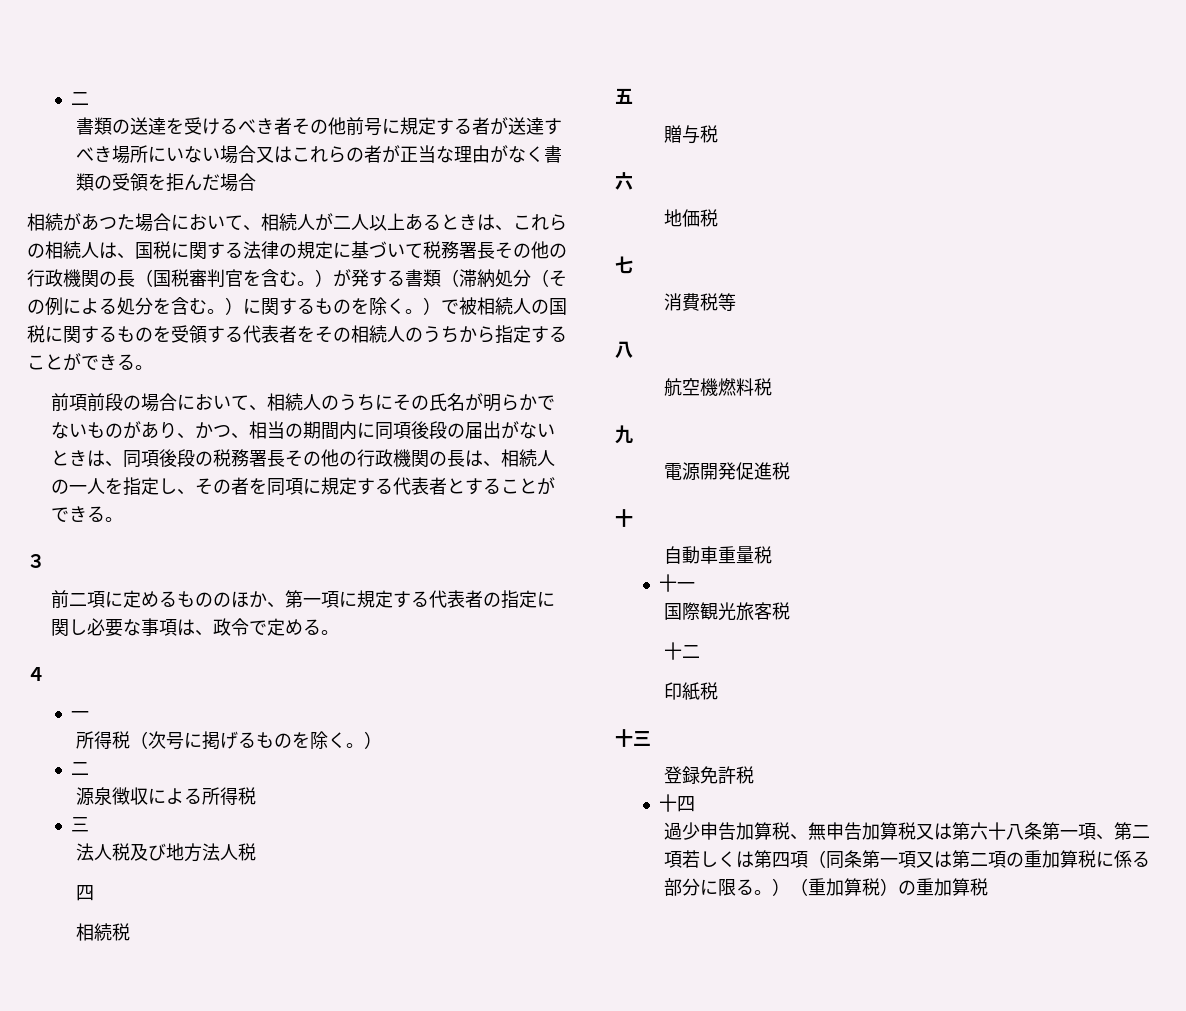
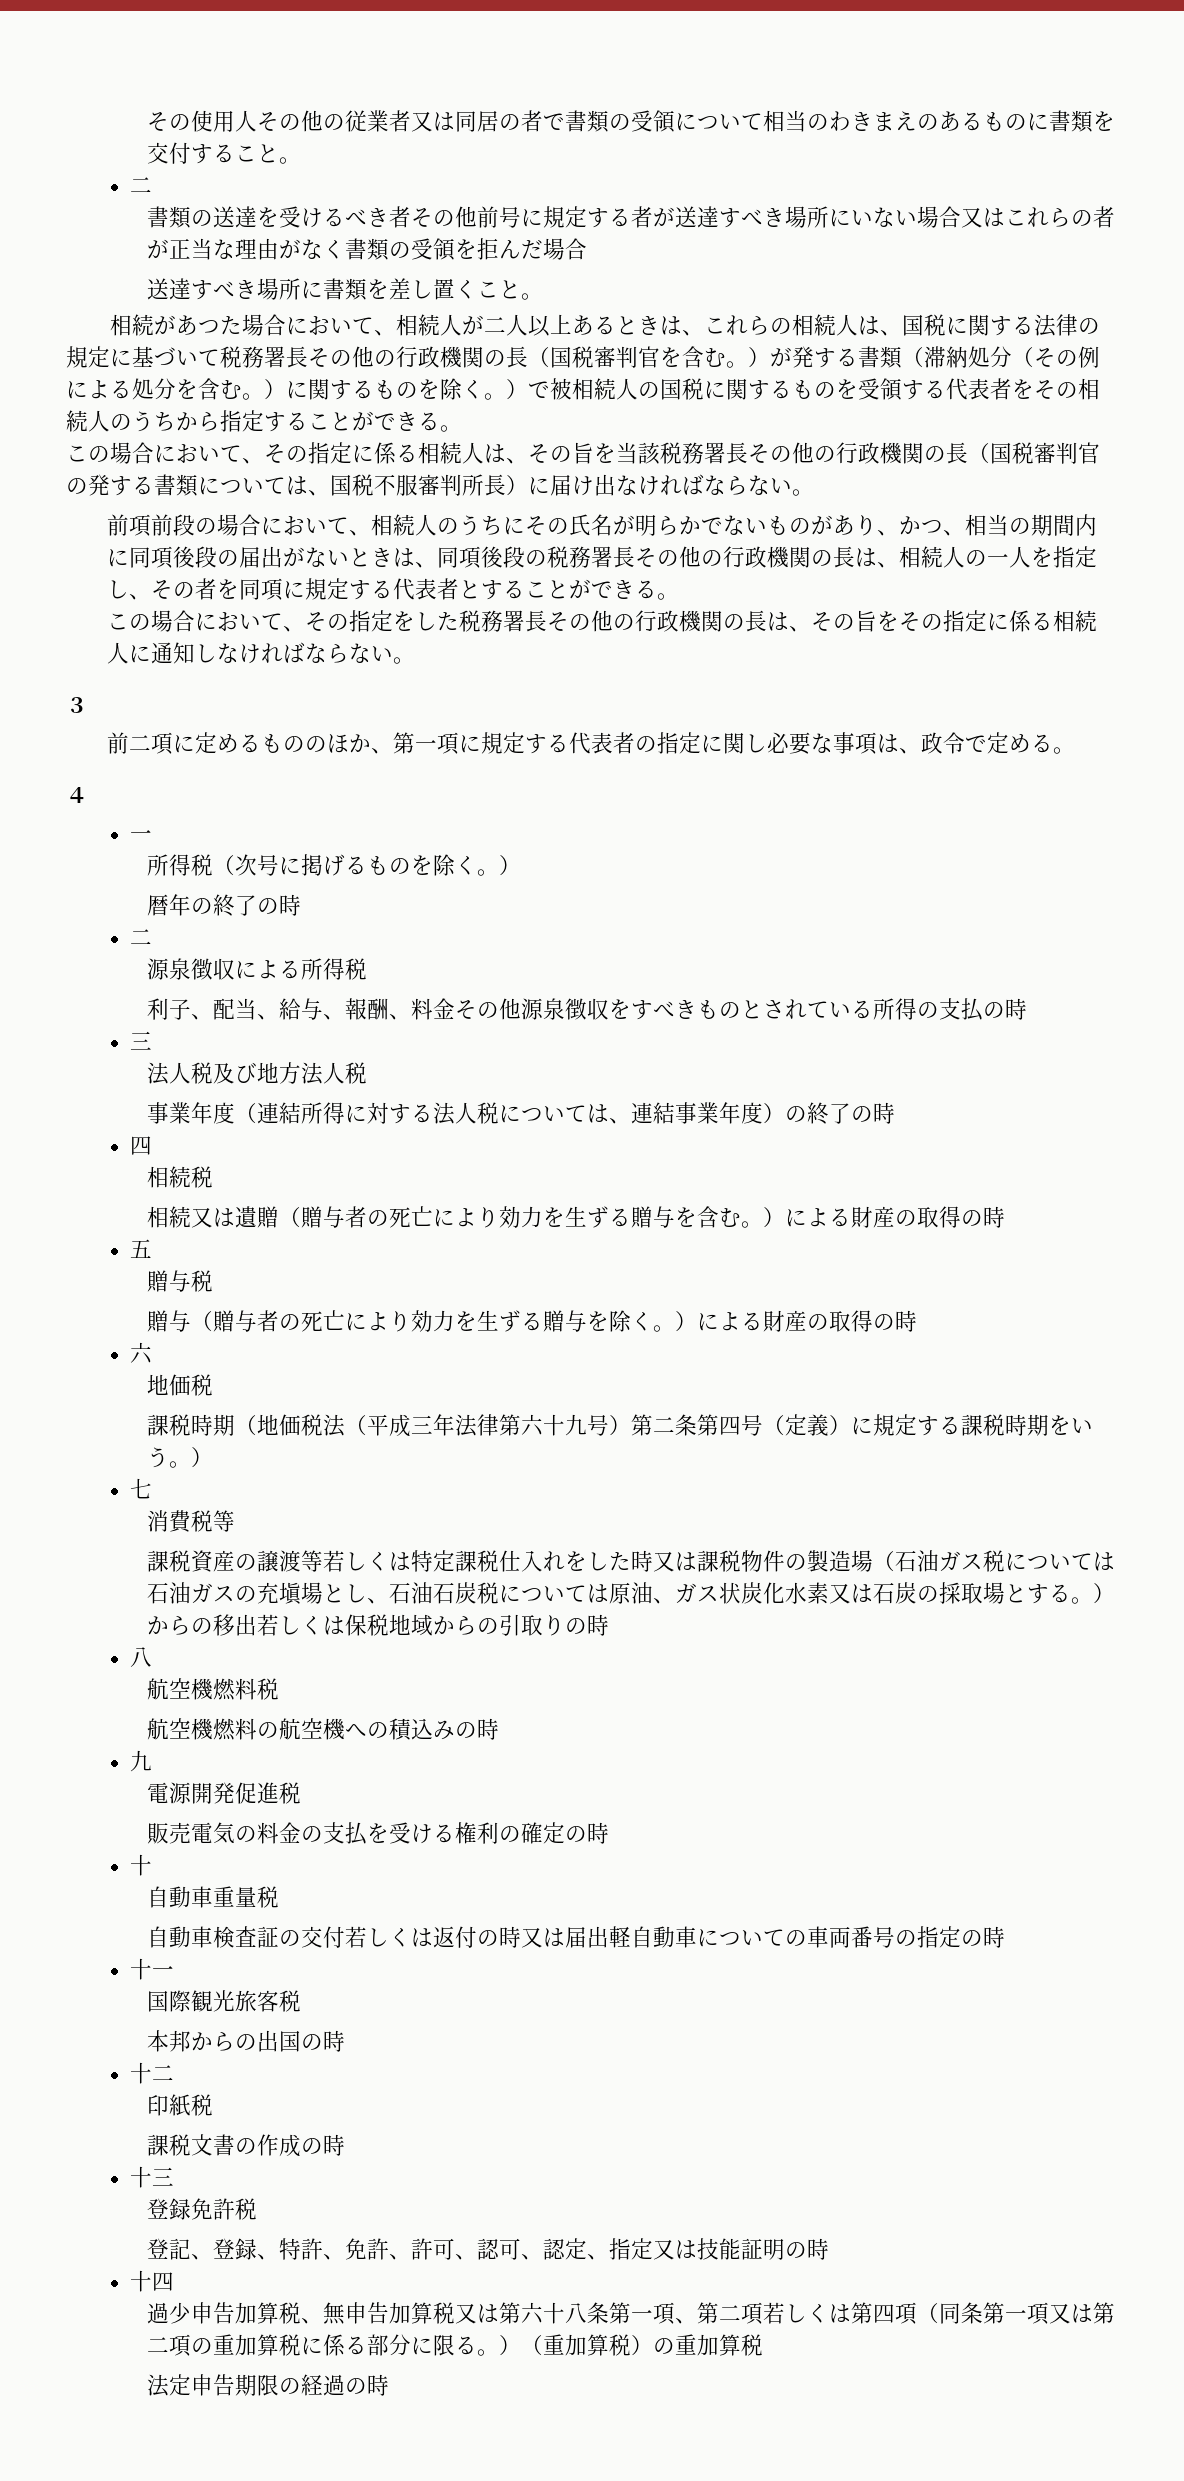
(71, 98) none -> [147,110,1116,133] [147,142,302,164] その使用人その他の従業者又は同居の者で書類の受領について相当のわきまえのあるものに書類を交付すること。 //
(256, 182) none -> [147,278,544,301] // 送達すべき場所に書類を差し置くこと。
(153, 367) none -> [66,442,1100,465] [66,474,814,497] // この場合において、その指定に係る相続人は、その旨を当該税務署長その他の行政機関の長（国税審判官の発する書類については、国税不服審判所長）に届け出なければならない。
(124, 519) none -> [106,610,1097,632] [106,642,415,664] // この場合において、その指定をした税務署長その他の行政機関の長は、その旨をその指定に係る相続人に通知しなければならない。
(382, 740) none -> [147,894,302,917] // 暦年の終了の時
(256, 796) none -> [147,998,1028,1021] // 利子、配当、給与、報酬、料金その他源泉徴収をすべきものとされている所得の支払の時
[75,885,94,901] [75,923,130,941] [615,88,633,104] [663,125,718,144] [615,172,633,190] [663,209,718,227] [615,256,633,274] [663,293,736,311] [615,341,633,358] [663,378,772,396] [615,425,633,444] [663,462,790,481] [615,509,633,527] [663,546,772,564] 四 // 相続税 // 五 // 贈与税 // 六 // 地価税 // 七 // 消費税等 // 八 // 航空機燃料税 // 九 // 電源開発促進税 // 十 // 自動車重量税 -> [147,1102,896,1125] [130,1136,153,1155] [147,1166,214,1188] [147,1206,1006,1228] [130,1239,153,1258] [147,1270,214,1292] [147,1310,918,1332] [130,1342,153,1364] [147,1374,214,1396] [147,1414,1094,1437] [147,1447,214,1468] [130,1478,153,1499] [147,1510,236,1533] [147,1550,1116,1573] [147,1582,1116,1605] [147,1614,610,1636] [130,1647,153,1668] [147,1678,280,1701] [147,1718,500,1741] [130,1750,153,1772] [147,1782,302,1804] [147,1822,610,1845] [130,1854,153,1876] [147,1886,280,1908] [147,1926,1006,1948] 事業年度（連結所得に対する法人税については、連結事業年度）の終了の時 // 四 // 相続税 // 相続又は遺贈（贈与者の死亡により効力を生ずる贈与を含む。）による財産の取得の時 // 五 // 贈与税 // 贈与（贈与者の死亡により効力を生ずる贈与を除く。）による財産の取得の時 // 六 // 地価税 // 課税時期（地価税法（平成三年法律第六十九号）第二条第四号（定義）に規定する課税時期をいう。） // 七 // 消費税等 // 課税資産の譲渡等若しくは特定課税仕入れをした時又は課税物件の製造場（石油ガス税については石油ガスの充塡場とし、石油石炭税については原油、ガス状炭化水素又は石炭の採取場とする。）からの移出若しくは保税地域からの引取りの時 // 八 // 航空機燃料税 // 航空機燃料の航空機への積込みの時 // 九 // 電源開発促進税 // 販売電気の料金の支払を受ける権利の確定の時 // 十 // 自動車重量税 // 自動車検査証の交付若しくは返付の時又は届出軽自動車についての車両番号の指定の時
[663,642,700,660] [663,682,718,701] [615,729,651,747] [663,766,754,784] 十二 // 印紙税 // 十三 // 登録免許税 -> [147,2030,346,2052] [130,2062,175,2084] [147,2094,214,2116] [147,2134,346,2157] [130,2166,175,2188] [147,2198,258,2220] [147,2238,830,2260] 本邦からの出国の時 // 十二 // 印紙税 // 課税文書の作成の時 // 十三 // 登録免許税 // 登記、登録、特許、免許、許可、認可、認定、指定又は技能証明の時
(988, 887) none -> [147,2374,390,2397] // 法定申告期限の経過の時

